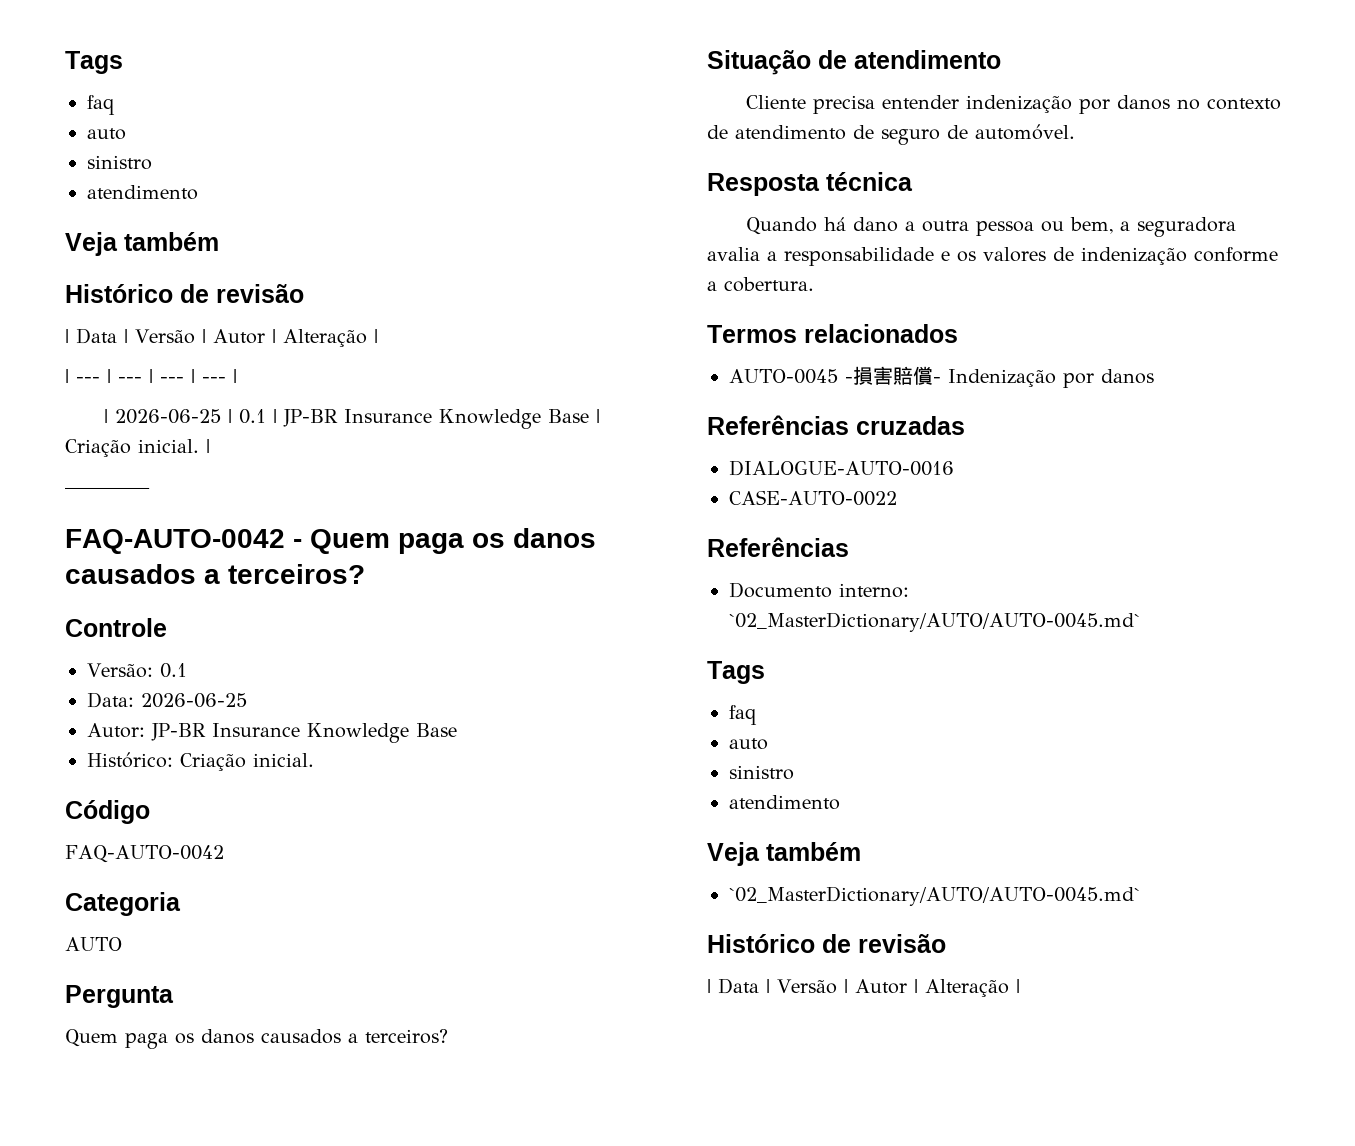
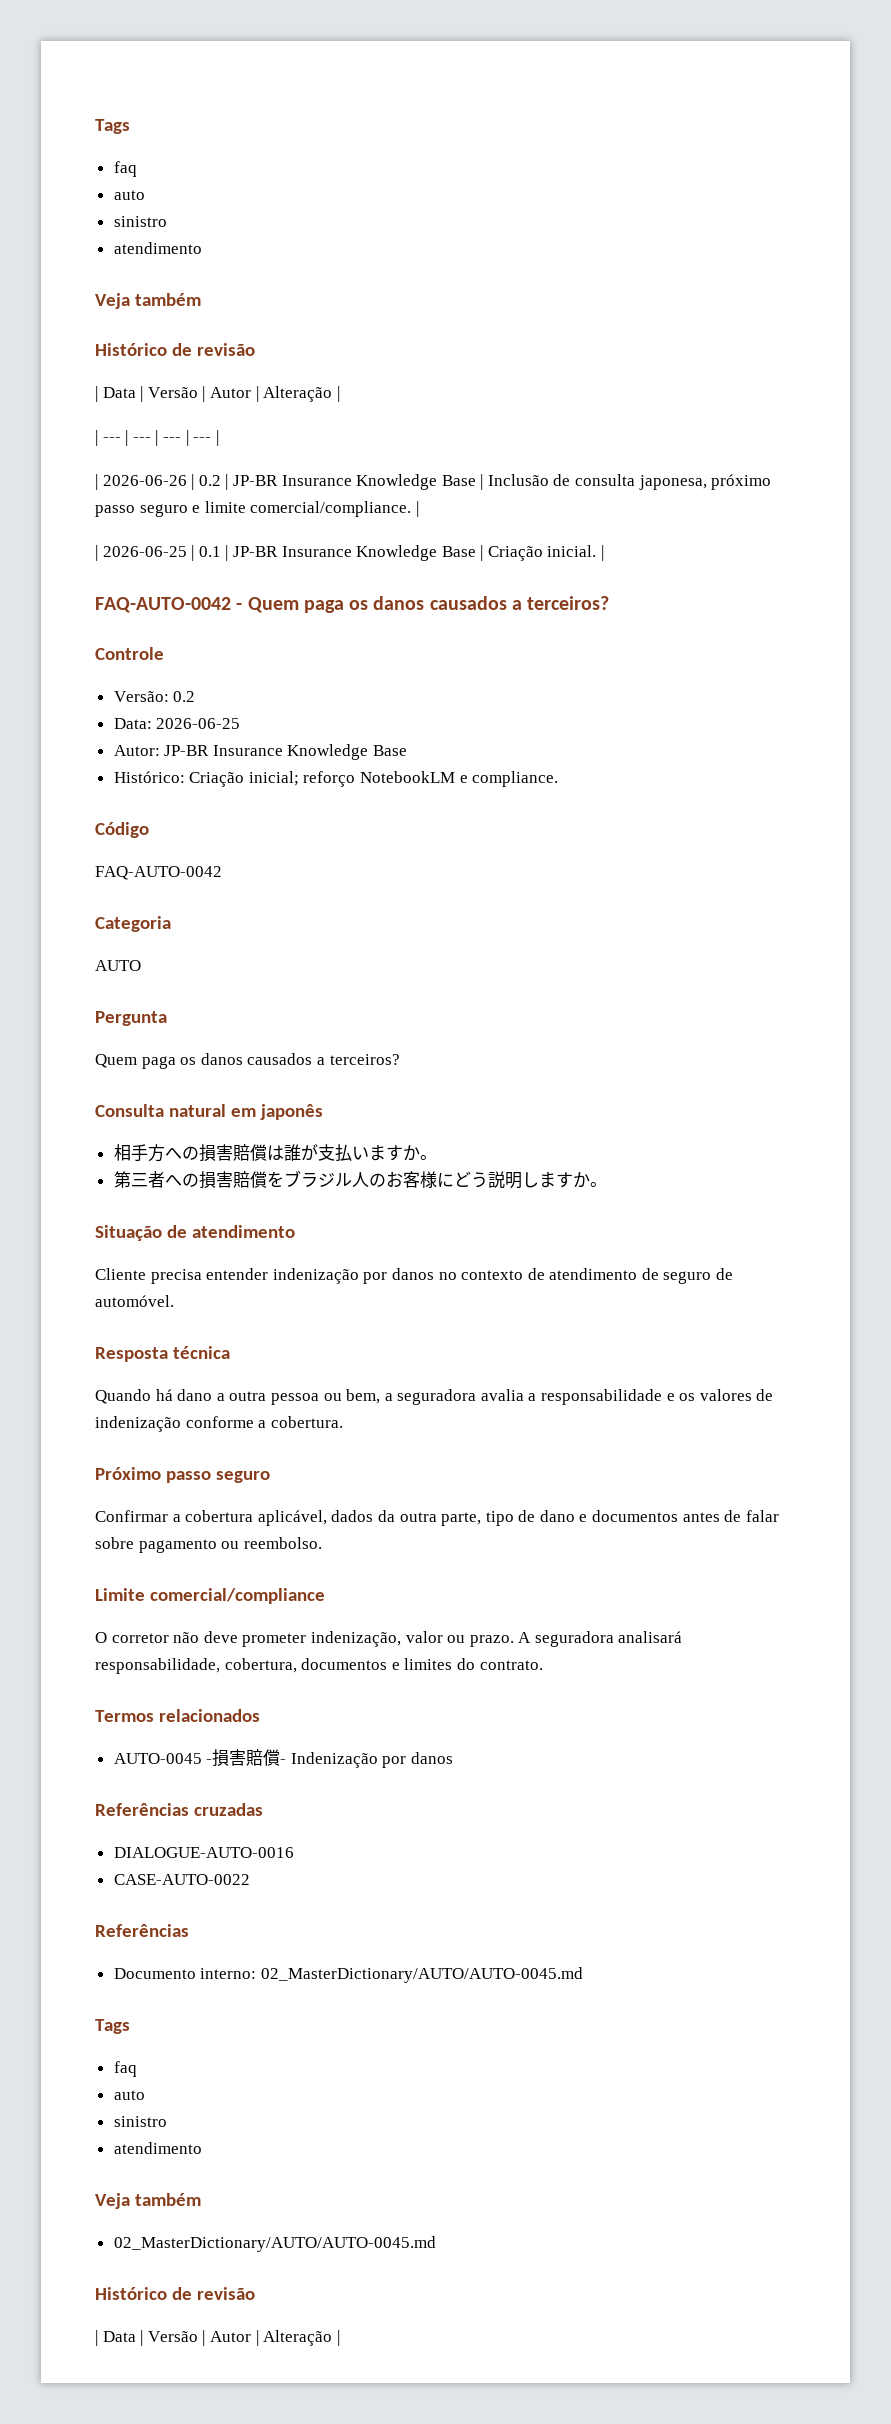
(237, 376) none -> [95,474,772,490] [95,501,419,517] // | 2026-06-26 | 0.2 | JP-BR Insurance Knowledge Base | Inclusão de consulta japonesa, próximo passo seguro e limite comercial/compliance. |
[65,487,150,493] // ———— -> (605, 553) none
[159,663,187,678] 0.1 -> [173,691,196,702] 0.2
[253,753,314,767] inicial. -> [248,771,559,787] inicial; reforço NotebookLM e compliance.
(448, 1036) none -> [95,1104,323,1120] [113,1144,437,1162] [113,1170,607,1189] // Consulta natural em japonês // 相手方への損害賠償は誰が支払いますか。 // 第三者への損害賠償をブラジル人のお客様にどう説明しますか。
(814, 284) none -> [95,1467,270,1483] [95,1510,779,1526] [95,1537,322,1553] [95,1588,325,1604] [95,1631,683,1647] [95,1658,543,1674] // Próximo passo seguro // Confirmar a cobertura aplicável, dados da outra parte, tipo de dano e documentos antes de falar sobre pagamento ou reembolso. // Limite comercial/compliance // O corretor não deve prometer indenização, valor ou prazo. A seguradora analisará responsabilidade, cobertura, documentos e limites do contrato.
[729,612,1140,632] [707,661,765,684] [729,705,757,725] [729,738,768,750] [729,765,794,780] [729,795,840,810] [707,842,861,866] [729,886,1140,906] `02_MasterDictionary/AUTO/AUTO-0045.md` // Tags // faq // auto // sinistro // atendimento // Veja também // `02_MasterDictionary/AUTO/AUTO-0045.md` -> [260,1967,583,1983] [95,2019,130,2034] [113,2061,137,2077] [113,2090,145,2100] [113,2116,167,2127] [113,2142,202,2154] [95,2193,201,2209] [113,2236,436,2252] 02_MasterDictionary/AUTO/AUTO-0045.md // Tags // faq // auto // sinistro // atendimento // Veja também // 02_MasterDictionary/AUTO/AUTO-0045.md

